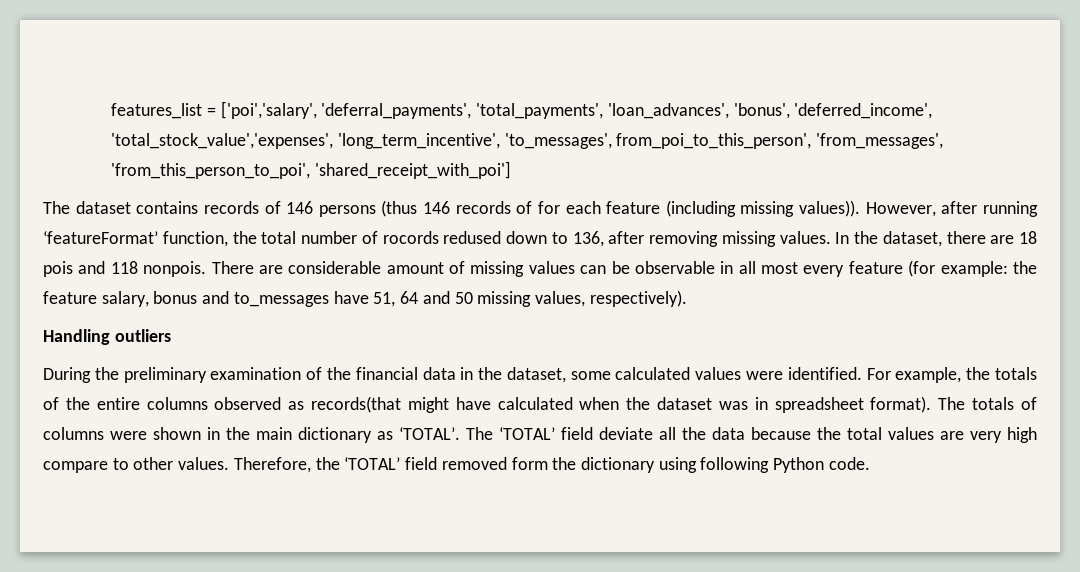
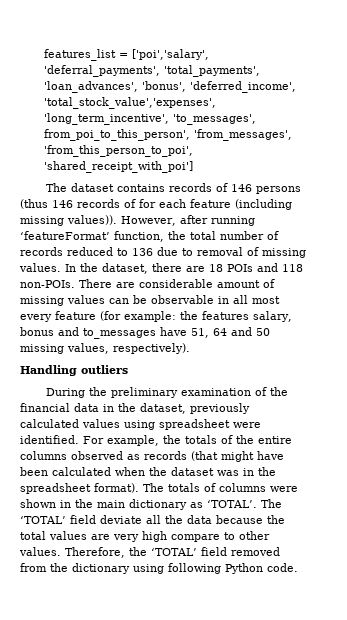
[382,231,718,247] rocords redused down to 136, after removing -> [20,247,259,256] records reduced to 136 due to removal of
[43,261,73,277] pois -> [227,264,253,272] POIs
[143,261,207,277] nonpois. -> [20,280,75,288] non-POIs.
[43,291,97,304] feature -> [202,311,249,320] features
[570,371,611,380] some -> [190,403,250,414] previously
(742, 373) none -> [124,419,230,430] using spreadsheet
[311,396,402,413] records(that -> [144,451,218,461] records (that
(491, 403) none -> [20,467,48,476] been
(768, 403) none -> [258,467,276,476] the
[511,457,548,470] form -> [20,563,47,572] from

